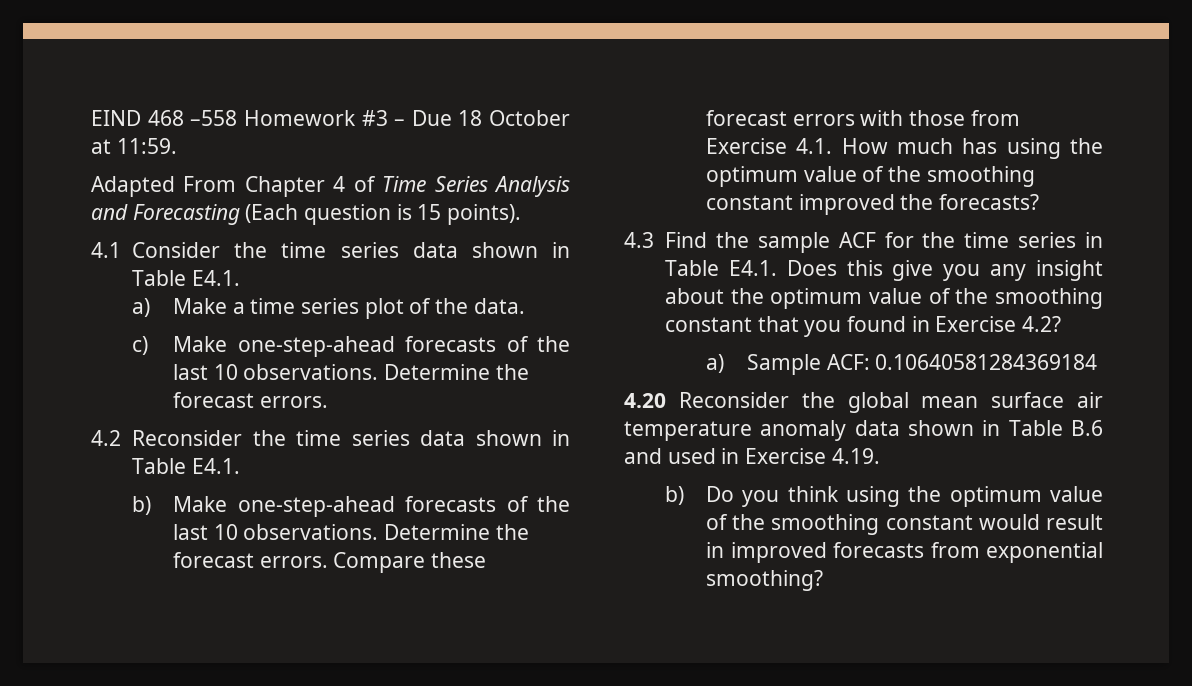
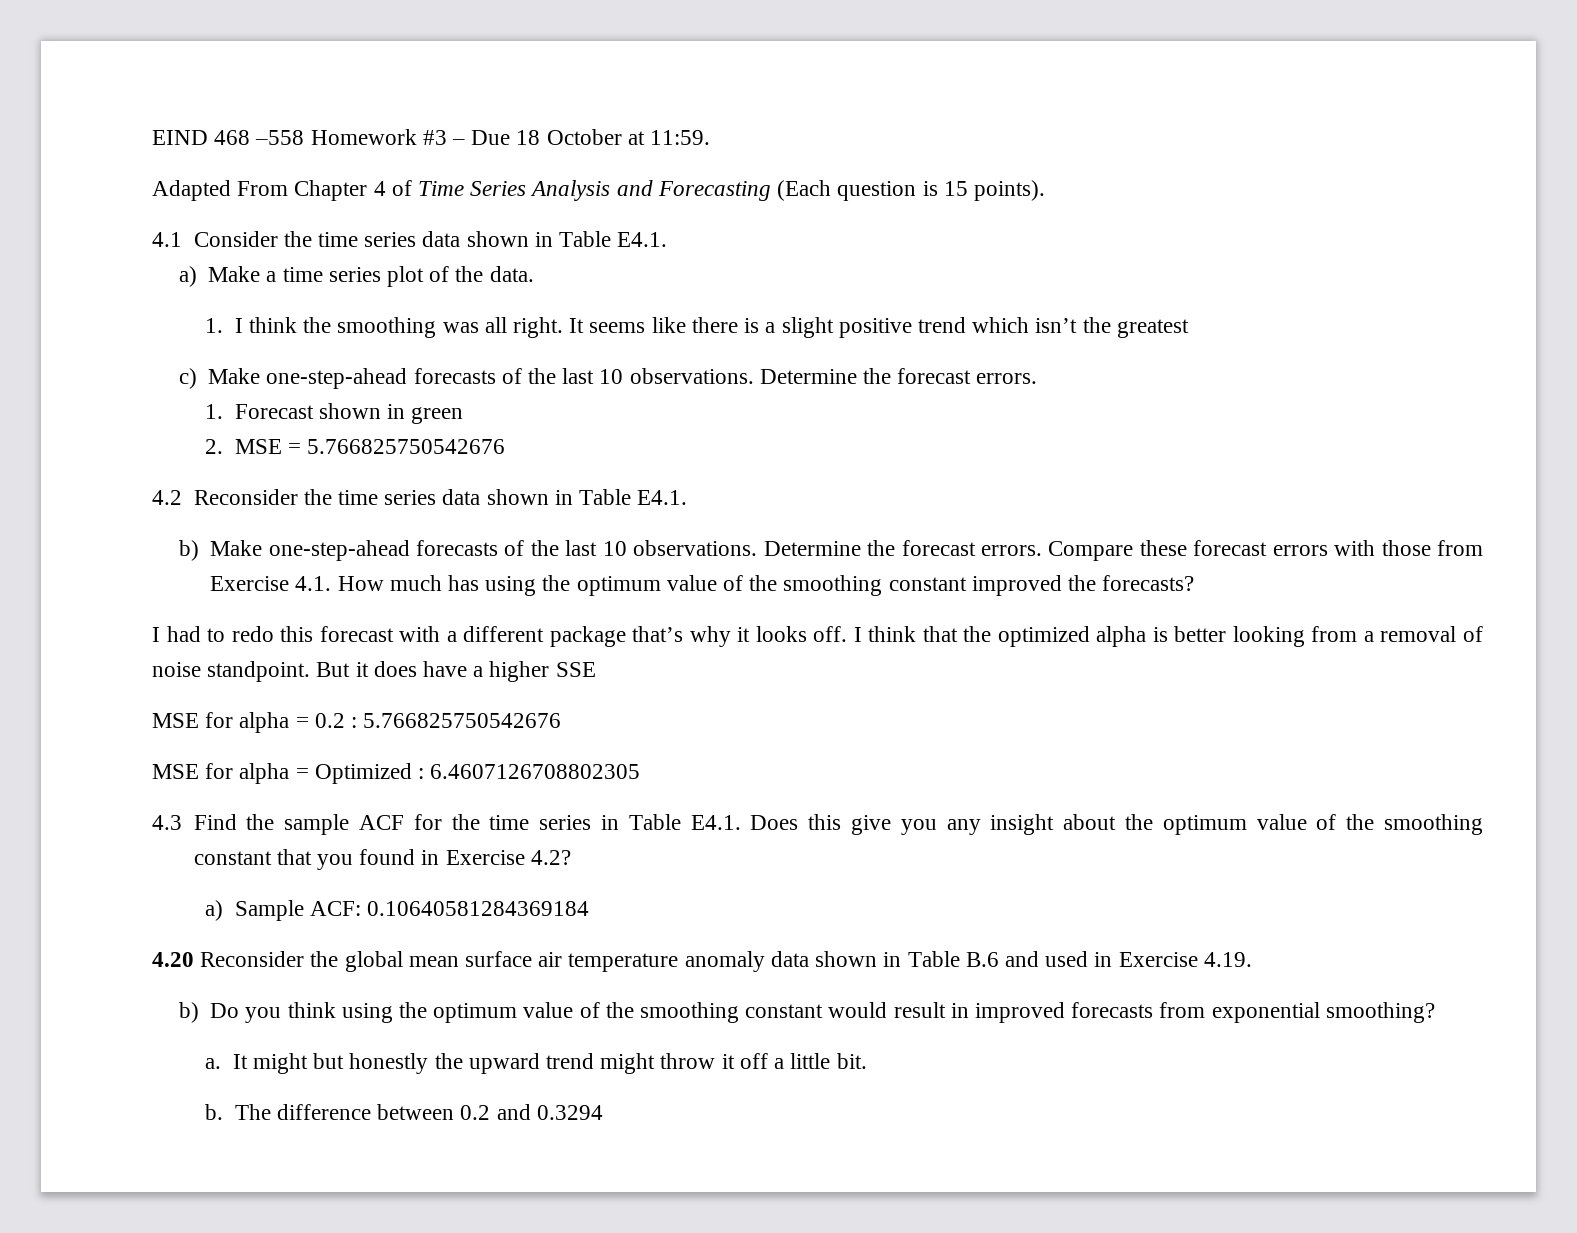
(525, 306) none -> [205,317,1189,338] // 1. I think the smoothing was all right. It seems like there is a slight positive trend which isn’t the greatest
(328, 402) none -> [205,403,464,424] [205,439,506,454] // 1. Forecast shown in green // 2. MSE = 5.766825750542676
(1040, 202) none -> [152,626,1483,647] [152,661,596,682] [152,712,562,733] [152,763,641,784] // I had to redo this forecast with a different package that’s why it looks off. I think that the optimized alpha is better looking from a removal of noise standpoint. But it does have a higher SSE // MSE for alpha = 0.2 : 5.766825750542676 // MSE for alpha = Optimized : 6.4607126708802305
(824, 580) none -> [205,1053,867,1074] [205,1104,603,1120] // a. It might but honestly the upward trend might throw it off a little bit. // b. The difference between 0.2 and 0.3294

